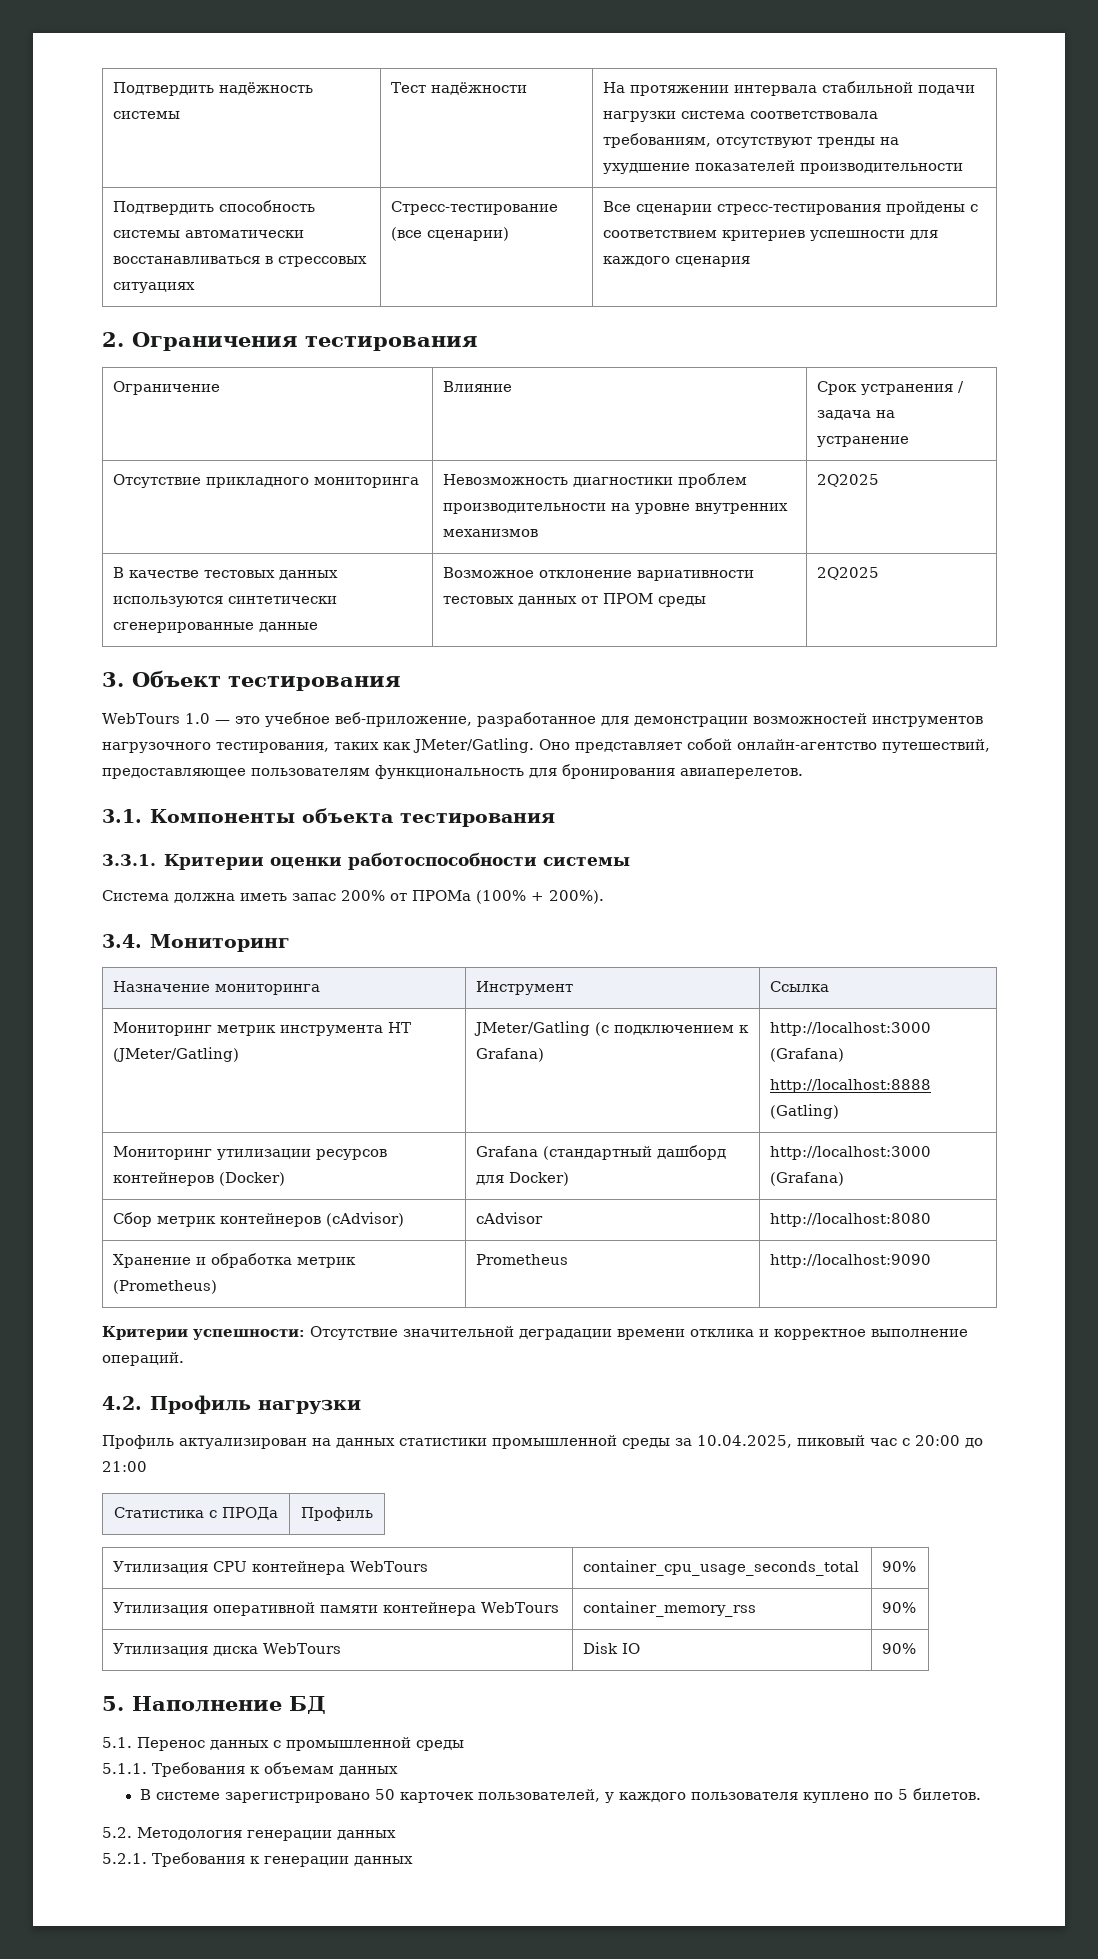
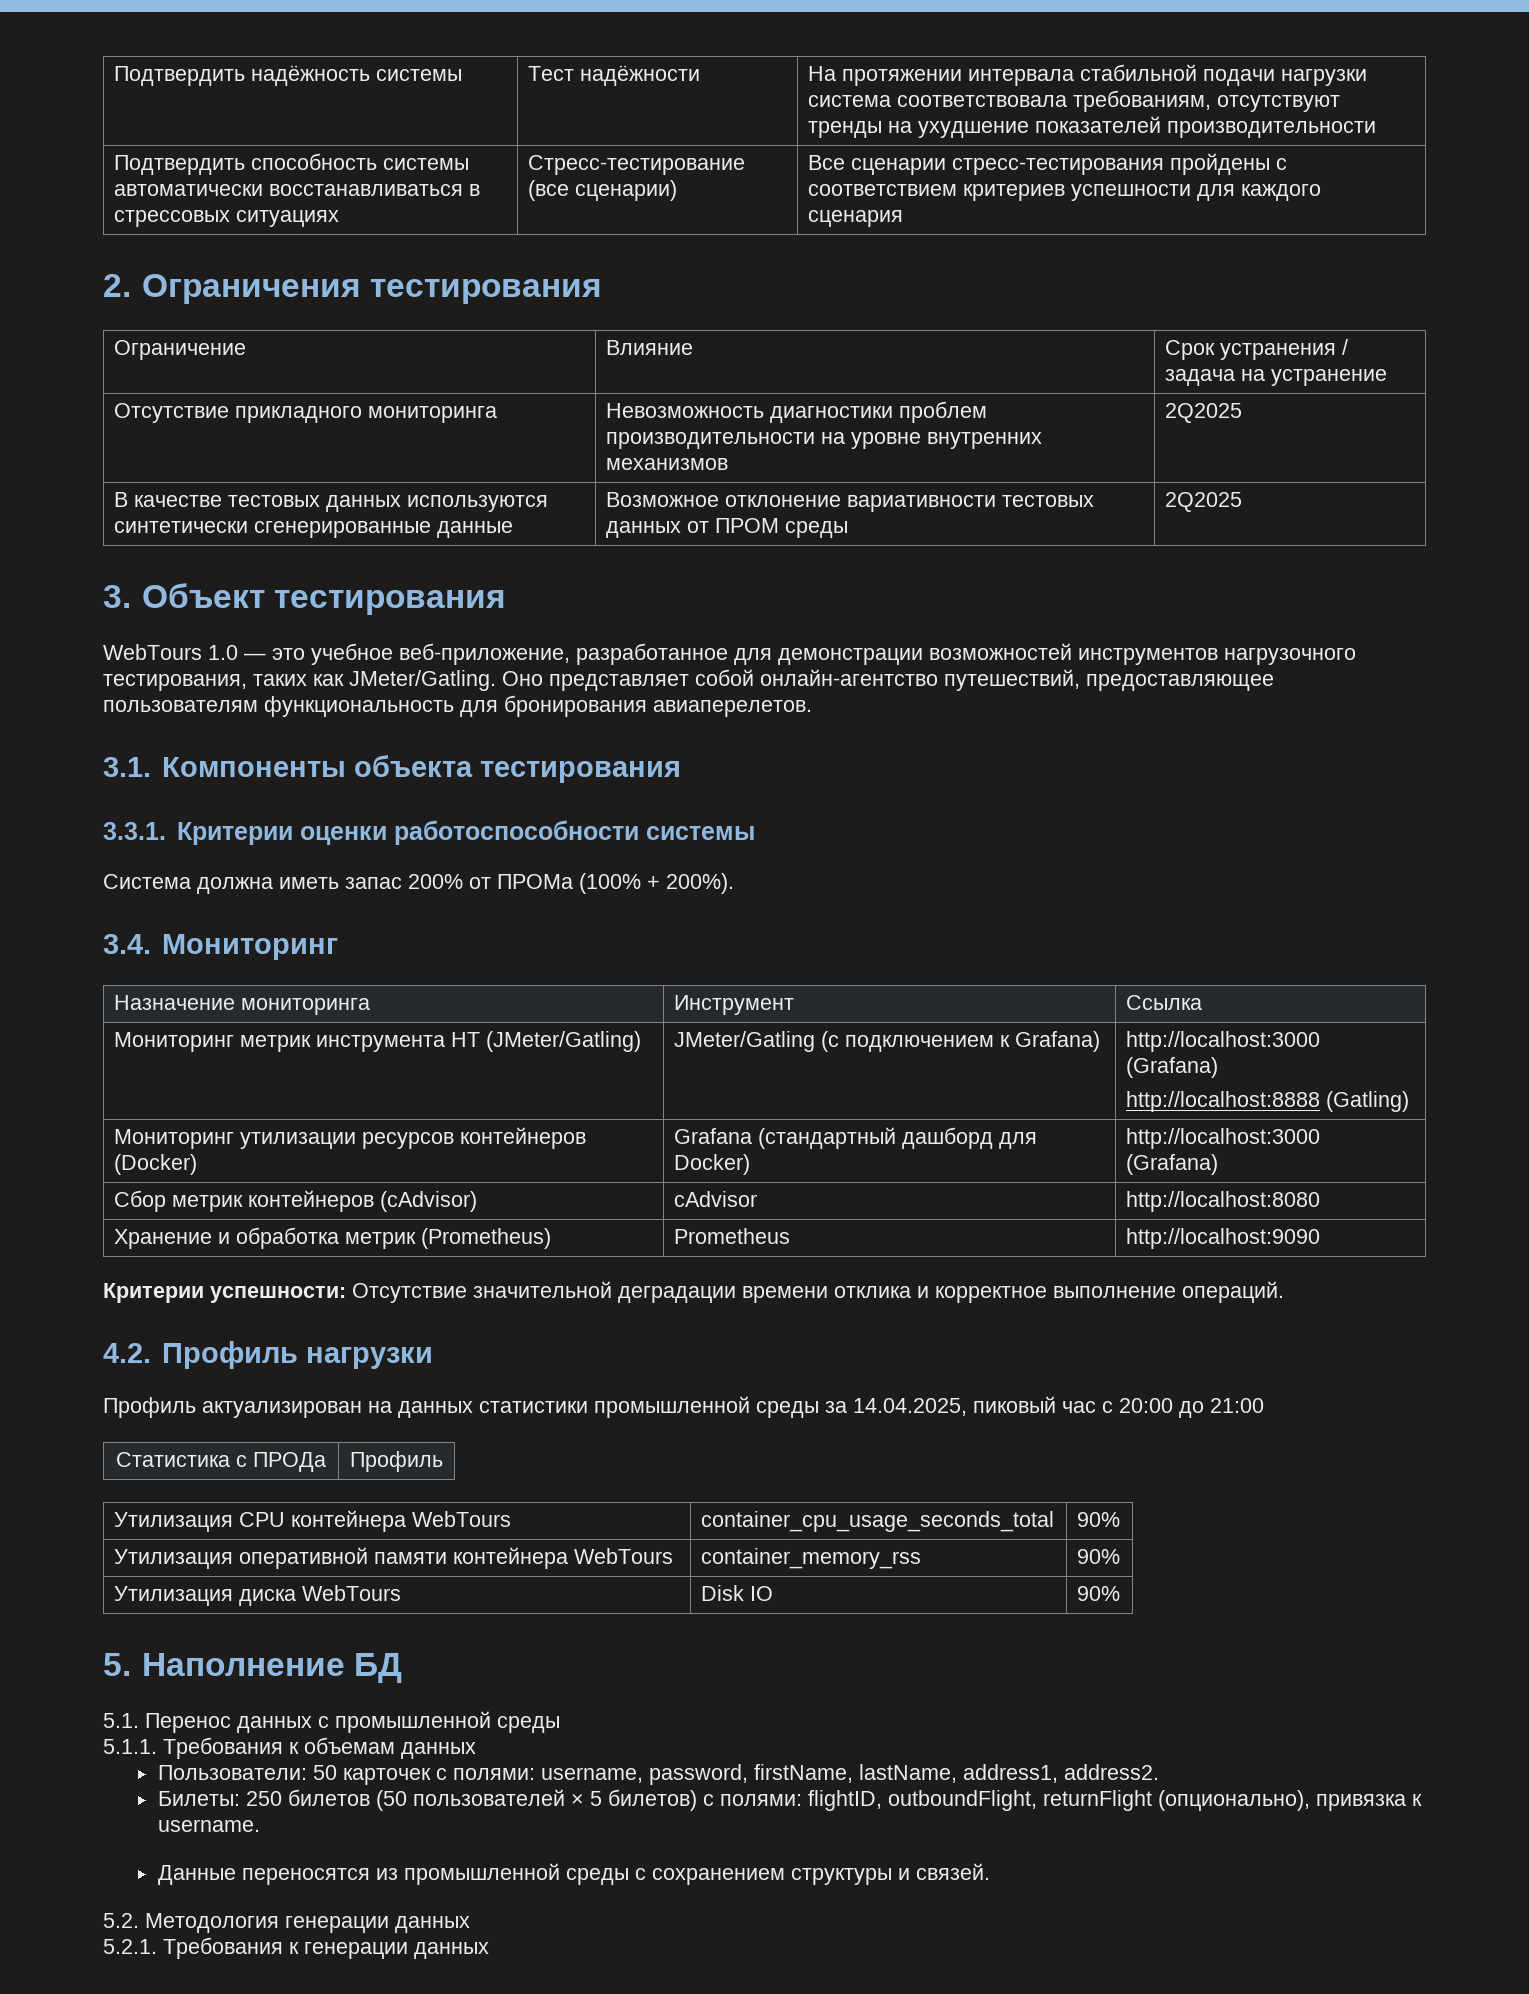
[697,1435,792,1448] 10.04.2025, -> [853,1398,967,1416] 14.04.2025,
[139,1788,981,1803] В системе зарегистрировано 50 карточек пользователей, у каждого пользователя куплено по 5 билетов. -> [157,1764,1159,1785] [157,1789,1422,1811] [157,1819,260,1832] [157,1863,990,1885] Пользователи: 50 карточек с полями: username, password, firstName, lastName, address1, address2. // Билеты: 250 билетов (50 пользователей × 5 билетов) с полями: flightID, outboundFlight, returnFlight (опционально), привязка к username. // Данные переносятся из промышленной среды с сохранением структуры и связей.

